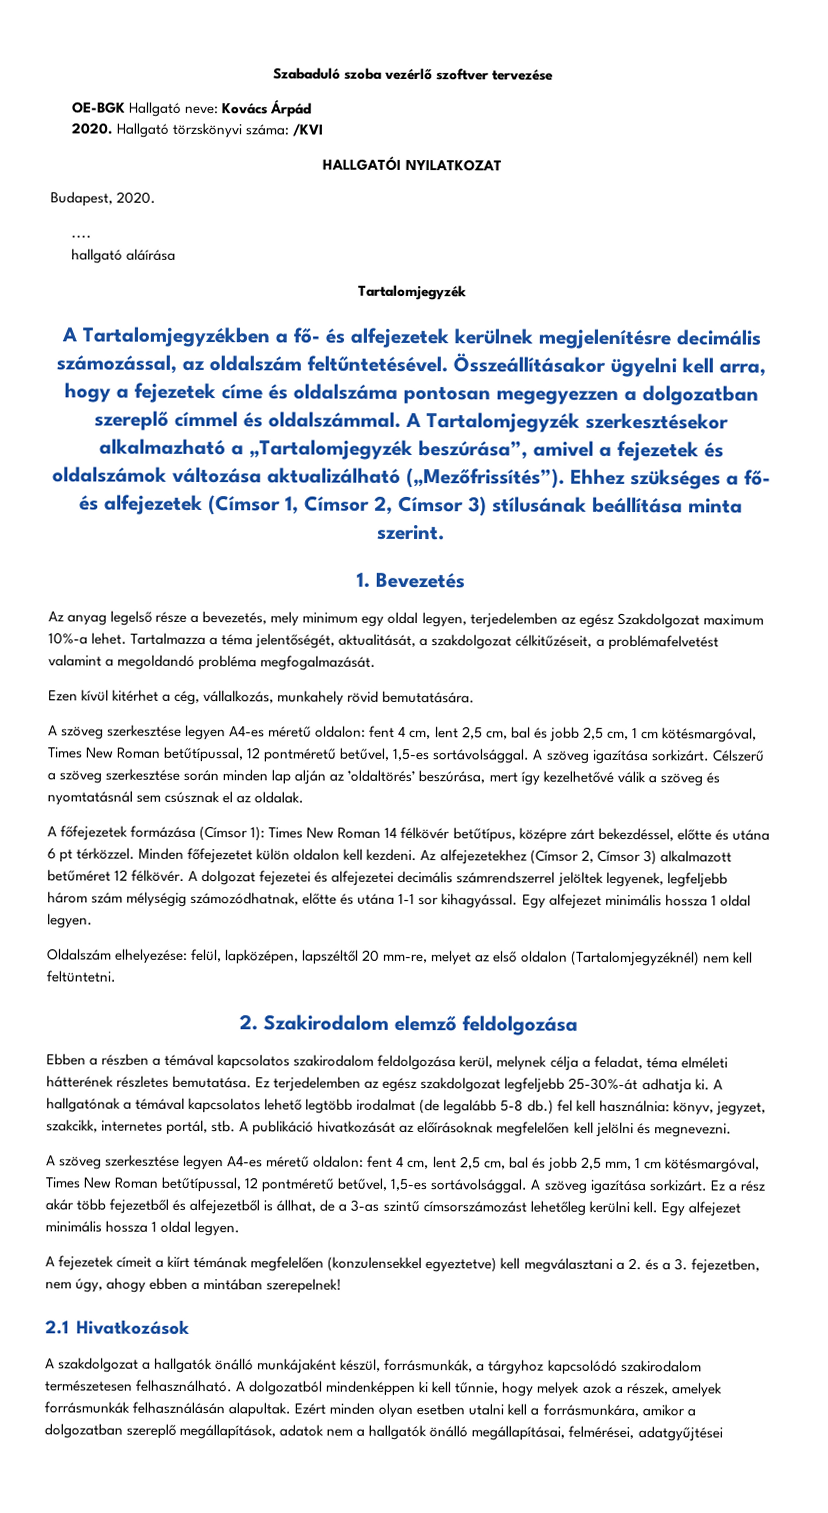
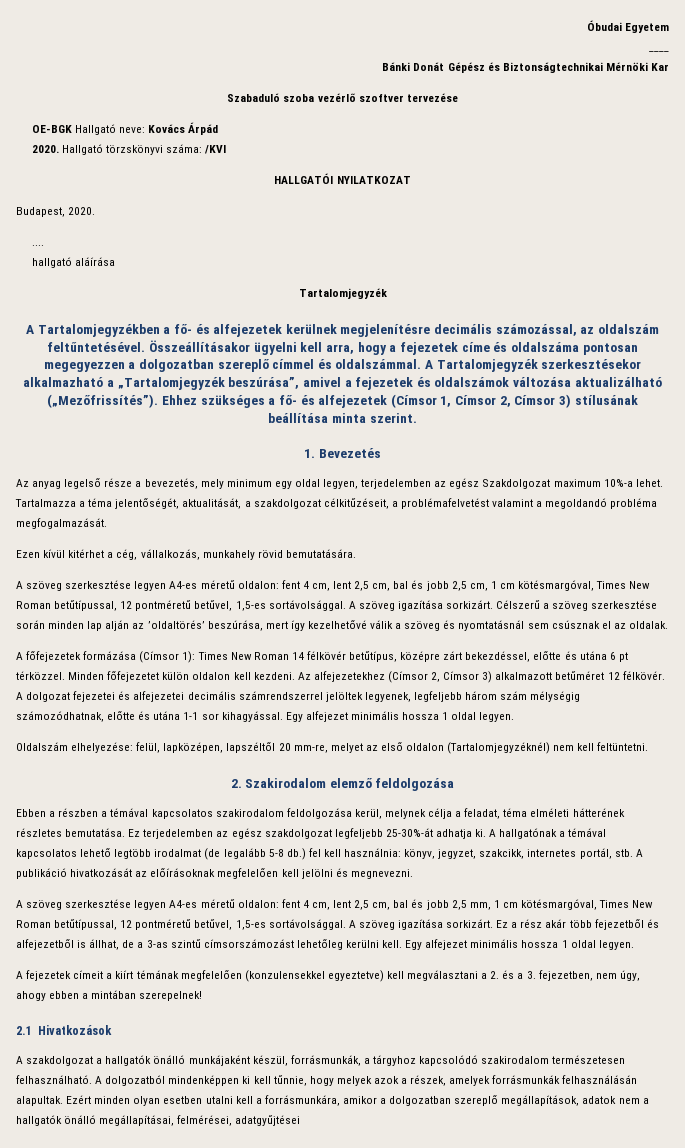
(272, 73) none -> [586,20,669,33] [649,51,669,52] [382,62,670,73] Óbudai Egyetem // ____ // Bánki Donát Gépész és Biztonságtechnikai Mérnöki Kar //

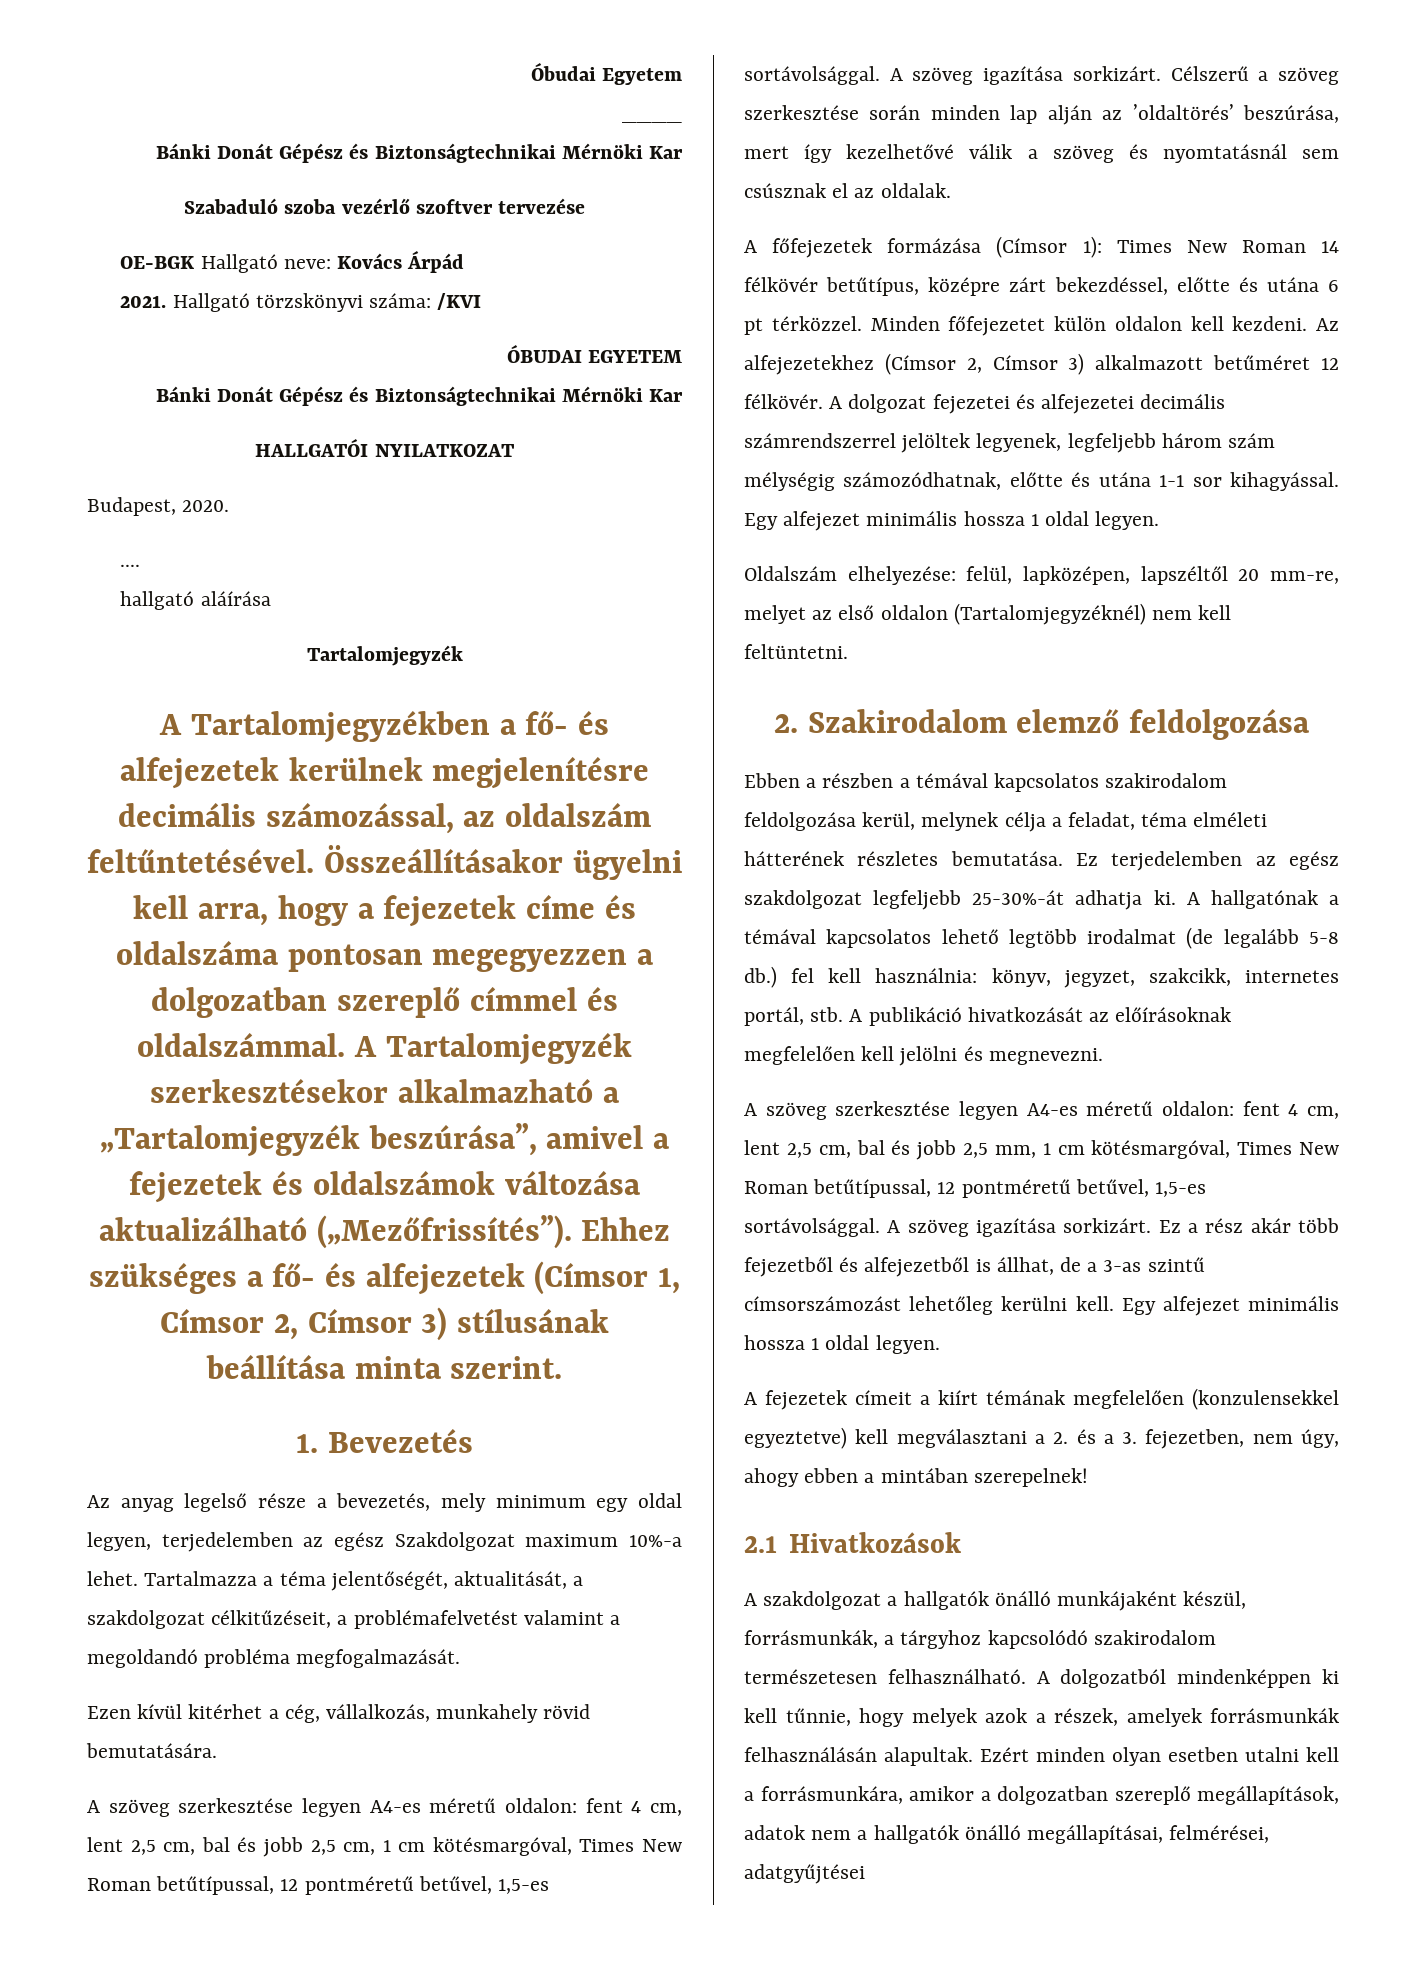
[31,145,59,153] 2020. -> [120,295,167,308] 2021.
(227, 149) none -> [506,345,682,363] [155,386,683,406] // ÓBUDAI EGYETEM // Bánki Donát Gépész és Biztonságtechnikai Mérnöki Kar

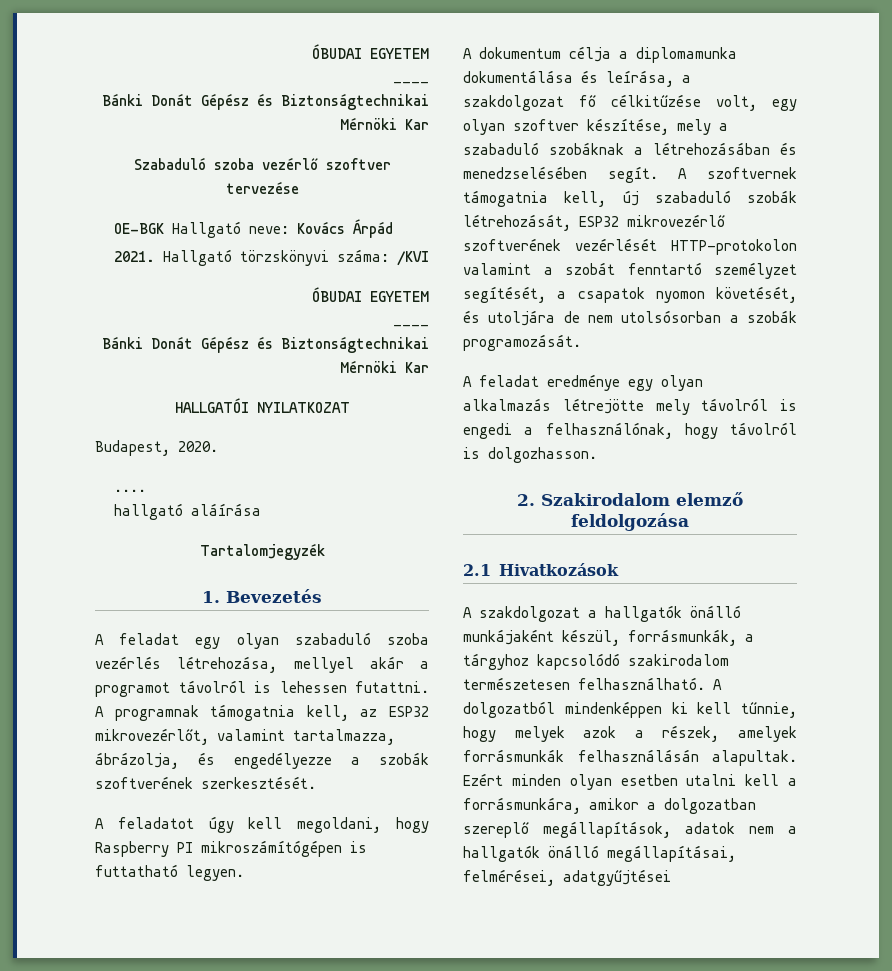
[530,63,682,85] Óbudai Egyetem -> [312,44,429,59] ÓBUDAI EGYETEM
(682, 356) none -> [393,324,429,327] // ____
[159,710,609,743] [119,756,650,789] [117,802,652,834] [87,845,682,880] [133,894,636,927] [115,940,654,972] [151,986,618,1018] [137,1032,632,1065] [150,1078,619,1103] [99,1123,670,1157] [129,1170,640,1203] [98,1215,671,1249] [88,1261,681,1295] [160,1307,609,1341] [205,1354,563,1379] [296,1428,473,1453] [87,1493,682,1512] [87,1532,682,1552] [87,1571,584,1591] [87,1610,621,1629] [87,1649,461,1668] [87,1704,591,1723] [86,1743,217,1758] [87,1798,682,1817] [87,1837,682,1857] [87,1876,550,1895] [744,66,1339,85] [744,104,1339,125] [744,144,1339,163] [744,183,951,198] [744,236,1339,258] [744,277,1339,296] [744,316,1339,336] [744,353,1339,375] [744,394,1226,414] [744,433,1276,453] [744,472,1339,491] [744,511,1160,531] [744,566,1339,585] [744,603,1232,625] [744,644,848,659] [773,708,1310,740] [744,773,1228,792] [744,812,1268,832] [744,851,1339,871] [744,890,1339,910] [744,927,1339,949] [744,966,1339,988] [744,1007,1232,1026] [744,1046,1103,1066] [744,1101,1339,1120] [744,1140,1339,1160] [744,1179,1207,1198] [744,1218,1339,1237] [744,1257,1205,1277] [744,1296,1339,1316] [744,1335,940,1354] [744,1388,1339,1410] [744,1427,1339,1449] [744,1468,1088,1487] A Tartalomjegyzékben a fő- és alfejezetek kerülnek megjelenítésre decimális számozással, az oldalszám feltűntetésével. Összeállításakor ügyelni kell arra, hogy a fejezetek címe és oldalszáma pontosan megegyezzen a dolgozatban szereplő címmel és oldalszámmal. A Tartalomjegyzék szerkesztésekor alkalmazható a „Tartalomjegyzék beszúrása”, amivel a fejezetek és oldalszámok változása aktualizálható („Mezőfrissítés”). Ehhez szükséges a fő- és alfejezetek (Címsor 1, Címsor 2, Címsor 3) stílusának beállítása minta szerint. // 1. Bevezetés // Az anyag legelső része a bevezetés, mely minimum egy oldal legyen, terjedelemben az egész Szakdolgozat maximum 10%-a lehet. Tartalmazza a téma jelentőségét, aktualitását, a szakdolgozat célkitűzéseit, a problémafelvetést valamint a megoldandó probléma megfogalmazását. // Ezen kívül kitérhet a cég, vállalkozás, munkahely rövid bemutatására. // A szöveg szerkesztése legyen A4-es méretű oldalon: fent 4 cm, lent 2,5 cm, bal és jobb 2,5 cm, 1 cm kötésmargóval, Times New Roman betűtípussal, 12 pontméretű betűvel, 1,5-es sortávolsággal. A szöveg igazítása sorkizárt. Célszerű a szöveg szerkesztése során minden lap alján az ’oldaltörés’ beszúrása, mert így kezelhetővé válik a szöveg és nyomtatásnál sem csúsznak el az oldalak. // A főfejezetek formázása (Címsor 1): Times New Roman 14 félkövér betűtípus, középre zárt bekezdéssel, előtte és utána 6 pt térközzel. Minden főfejezetet külön oldalon kell kezdeni. Az alfejezetekhez (Címsor 2, Címsor 3) alkalmazott betűméret 12 félkövér. A dolgozat fejezetei és alfejezetei decimális számrendszerrel jelöltek legyenek, legfeljebb három szám mélységig számozódhatnak, előtte és utána 1-1 sor kihagyással. Egy alfejezet minimális hossza 1 oldal legyen. // Oldalszám elhelyezése: felül, lapközépen, lapszéltől 20 mm-re, melyet az első oldalon (Tartalomjegyzéknél) nem kell feltüntetni. // 2. Szakirodalom elemző feldolgozása // Ebben a részben a témával kapcsolatos szakirodalom feldolgozása kerül, melynek célja a feladat, téma elméleti hátterének részletes bemutatása. Ez terjedelemben az egész szakdolgozat legfeljebb 25-30%-át adhatja ki. A hallgatónak a témával kapcsolatos lehető legtöbb irodalmat (de legalább 5-8 db.) fel kell használnia: könyv, jegyzet, szakcikk, internetes portál, stb. A publikáció hivatkozását az előírásoknak megfelelően kell jelölni és megnevezni. // A szöveg szerkesztése legyen A4-es méretű oldalon: fent 4 cm, lent 2,5 cm, bal és jobb 2,5 mm, 1 cm kötésmargóval, Times New Roman betűtípussal, 12 pontméretű betűvel, 1,5-es sortávolsággal. A szöveg igazítása sorkizárt. Ez a rész akár több fejezetből és alfejezetből is állhat, de a 3-as szintű címsorszámozást lehetőleg kerülni kell. Egy alfejezet minimális hossza 1 oldal legyen. // A fejezetek címeit a kiírt témának megfelelően (konzulensekkel egyeztetve) kell megválasztani a 2. és a 3. fejezetben, nem úgy, ahogy ebben a mintában szerepelnek! -> [202,589,322,603] [95,632,429,649] [95,656,429,673] [95,680,429,697] [95,704,429,721] [95,728,395,745] [95,752,429,769] [95,776,316,789] [95,816,430,833] [95,840,367,857] [95,864,244,881] [463,46,737,63] [463,70,691,87] [463,94,797,111] [463,118,728,135] [463,142,797,155] [463,166,797,183] [463,190,797,207] [463,214,725,231] [463,238,797,255] [463,262,797,279] [463,286,797,303] [463,310,797,326] [463,334,581,351] [463,374,703,391] [463,398,797,415] [463,422,797,439] [463,447,597,463] [517,492,743,506] [571,513,689,531] 1. Bevezetés // A feladat egy olyan szabaduló szoba vezérlés létrehozása, mellyel akár a programot távolról is lehessen futattni. A programnak támogatnia kell, az ESP32 mikrovezérlőt, valamint tartalmazza, ábrázolja, és engedélyezze a szobák szoftverének szerkesztését. // A feladatot úgy kell megoldani, hogy Raspberry PI mikroszámítógépen is futtatható legyen. // A dokumentum célja a diplomamunka dokumentálása és leírása, a szakdolgozat fő célkitűzése volt, egy olyan szoftver készítése, mely a szabaduló szobáknak a létrehozásában és menedzselésében segít. A szoftvernek támogatnia kell, új szabaduló szobák létrehozását, ESP32 mikrovezérlő szoftverének vezérlését HTTP-protokolon valamint a szobát fenntartó személyzet segítését, a csapatok nyomon követését, és utoljára de nem utolsósorban a szobák programozását. // A feladat eredménye egy olyan alkalmazás létrejötte mely távolról is engedi a felhasználónak, hogy távolról is dolgozhasson. // 2. Szakirodalom elemző feldolgozása

